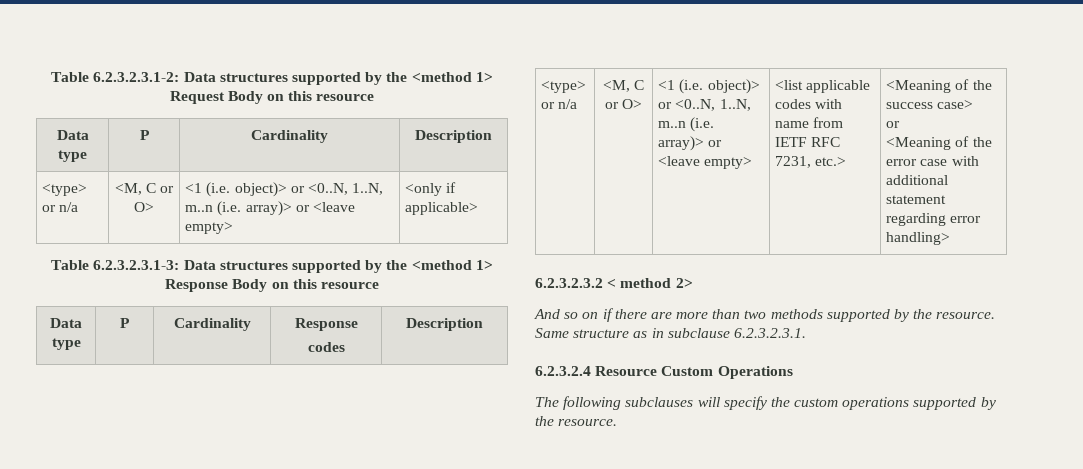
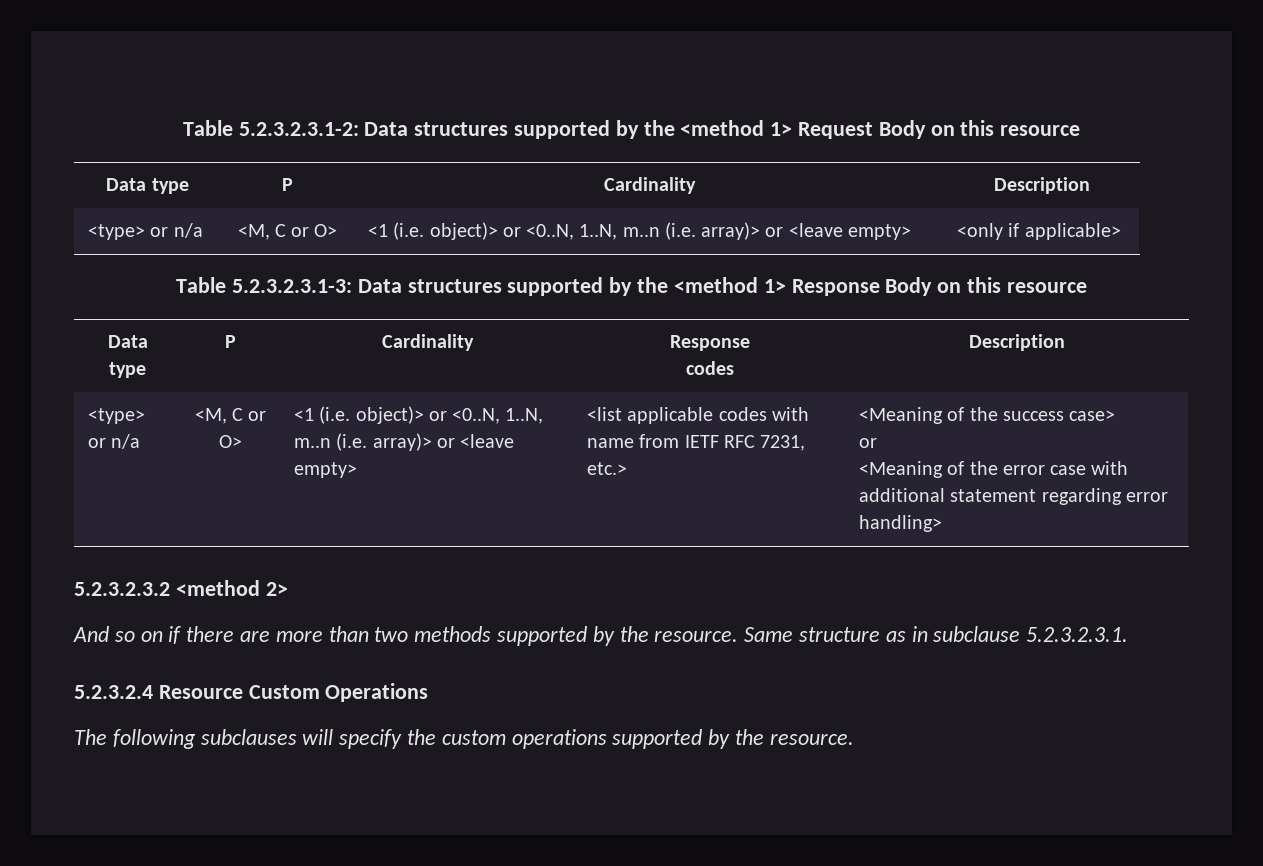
[51,72,180,82] Table 6.2.3.2.3.1-2: -> [182,120,359,136] Table 5.2.3.2.3.1-2:
[93,260,180,270] 6.2.3.2.3.1-3: -> [232,279,353,293] 5.2.3.2.3.1-3:
[535,278,672,288] 6.2.3.2.3.2 < method -> [74,580,260,596] 5.2.3.2.3.2 <method
[733,328,806,338] [535,366,591,376] 6.2.3.2.3.1. // 6.2.3.2.4 -> [1026,627,1129,642] [74,685,153,699] 5.2.3.2.3.1. // 5.2.3.2.4

